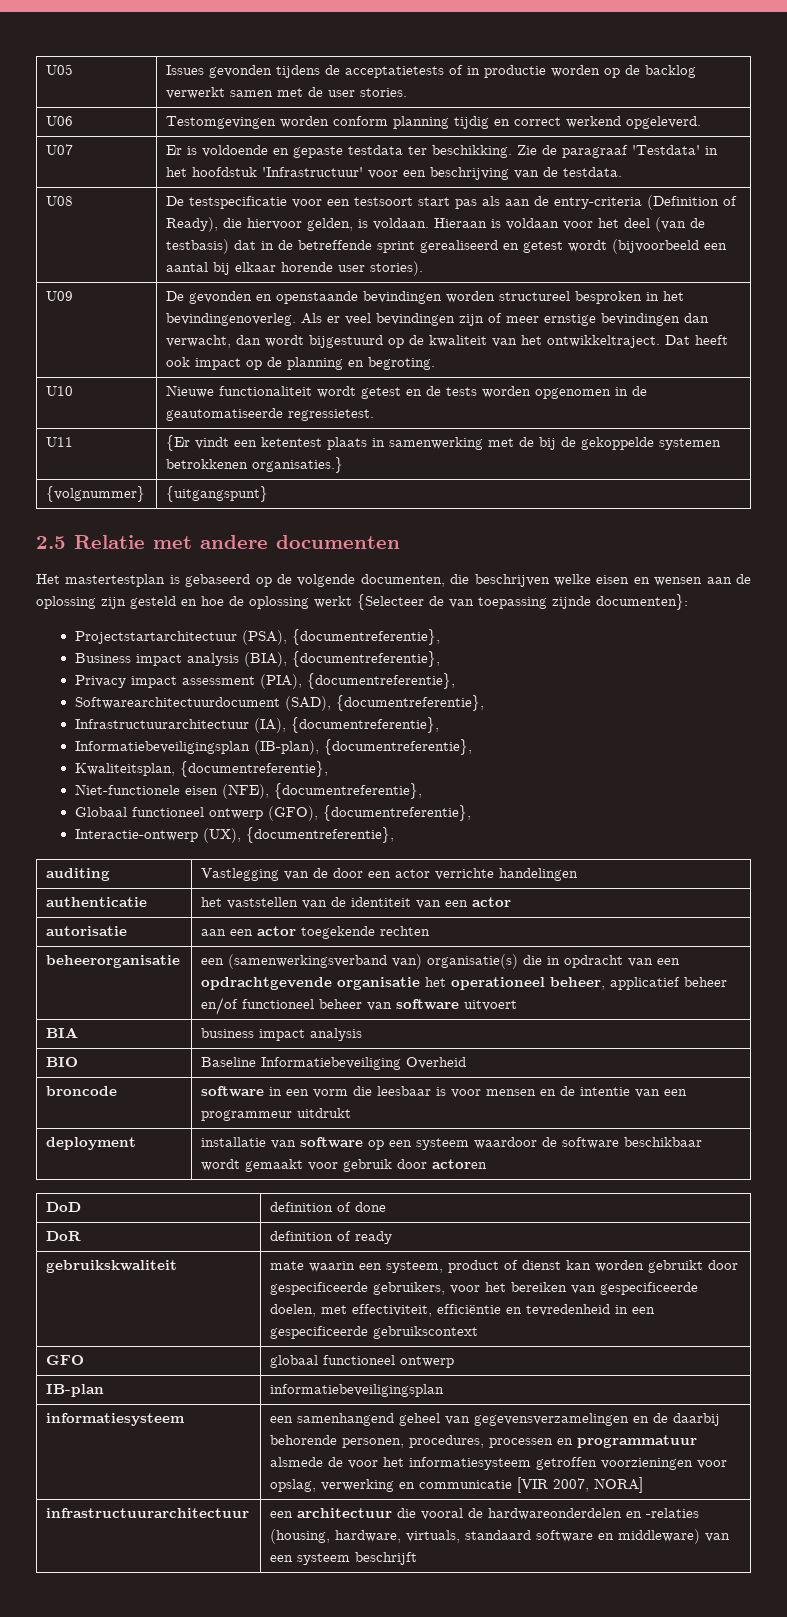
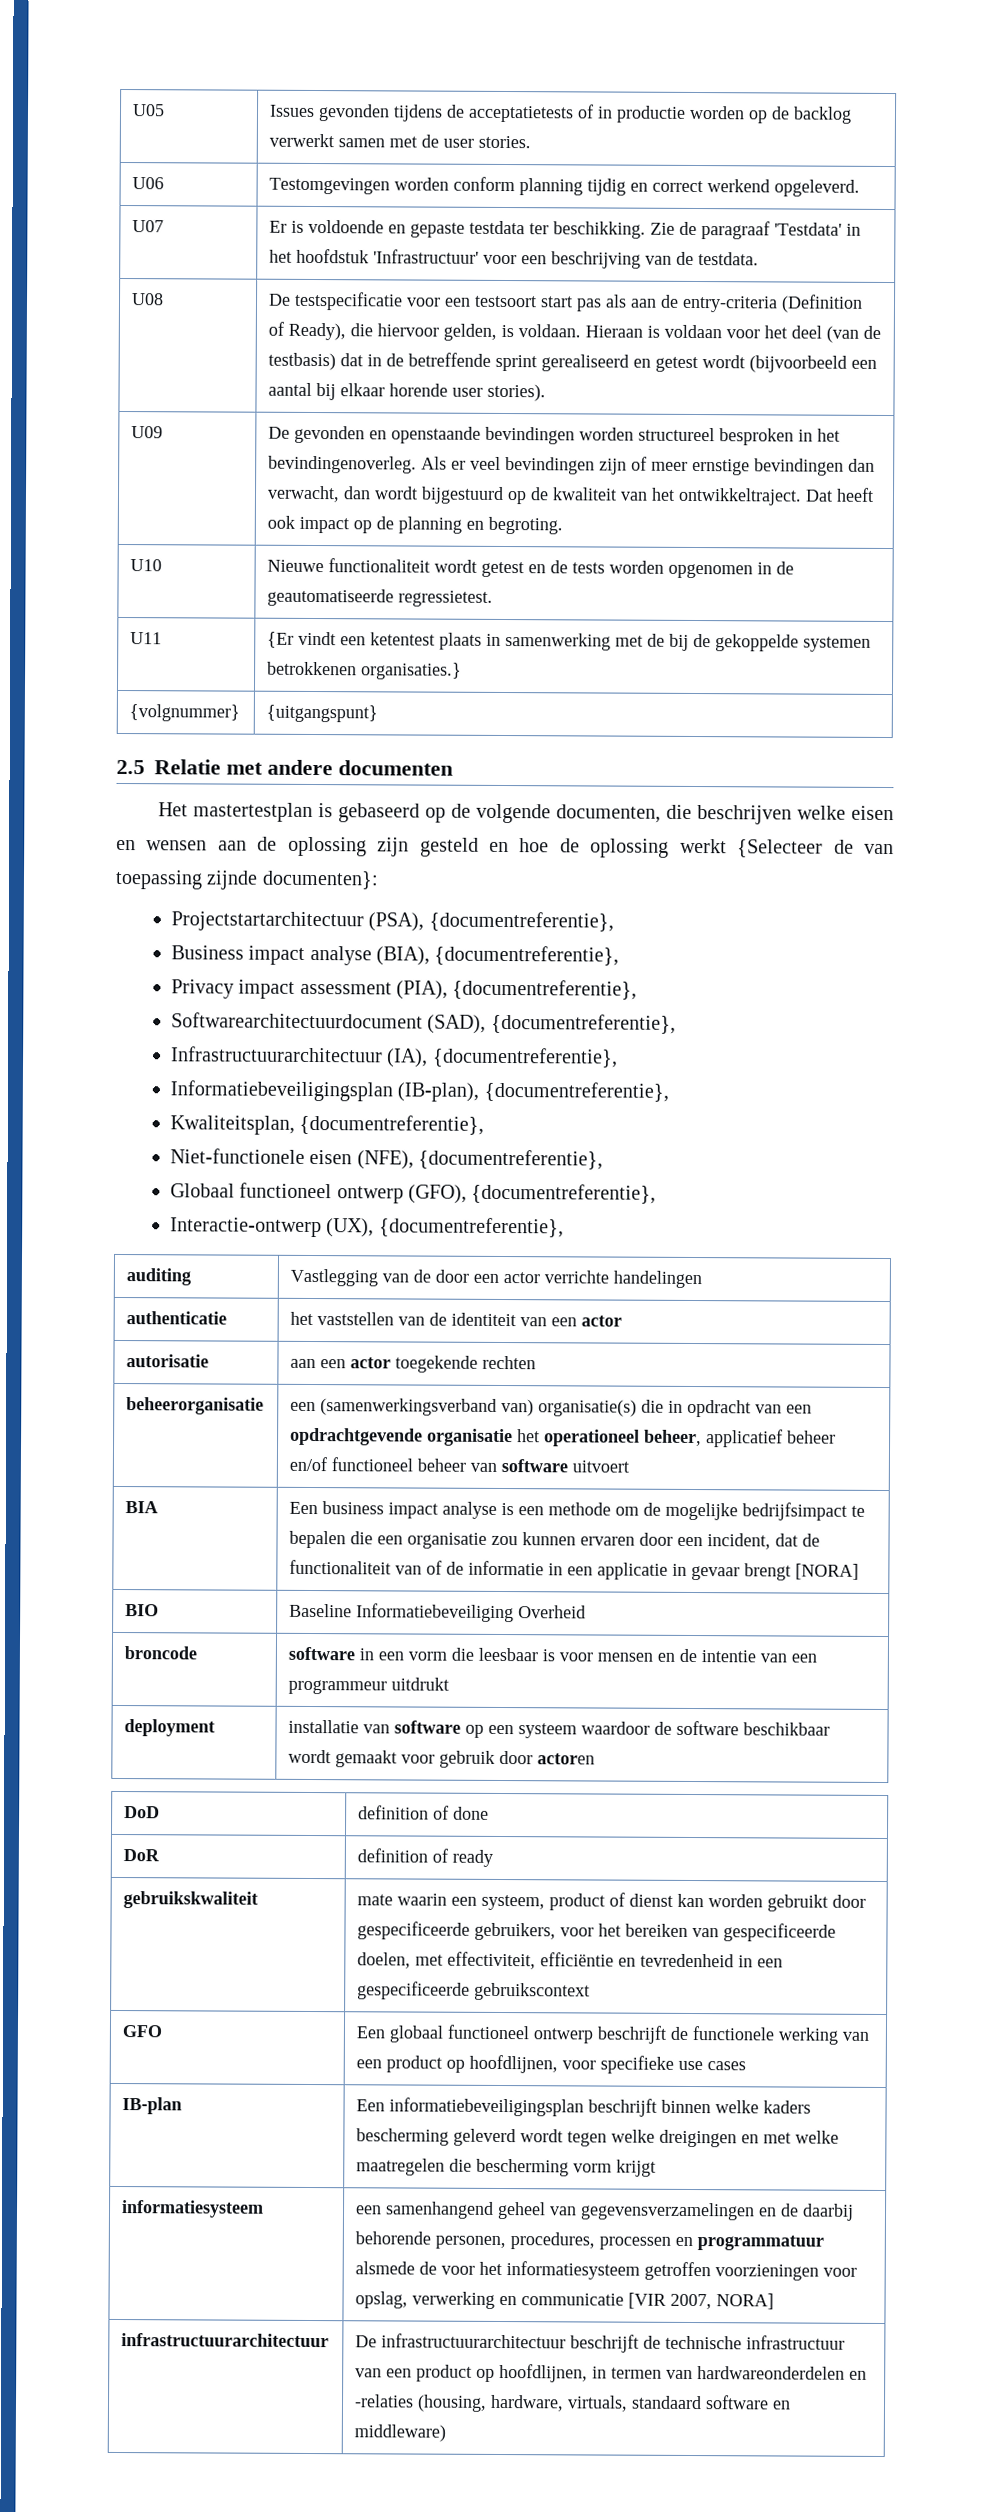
[186,653,239,666] analysis -> [309,945,372,966] analyse
(79, 1032) none -> [289,1501,319,1515] Een
[310,1028,363,1041] analysis -> [442,1501,866,1521] [289,1530,821,1550] [289,1559,860,1581] analyse is een methode om de mogelijke bedrijfsimpact te bepalen die een organisatie zou kunnen ervaren door een incident, dat de functionaliteit van of de informatie in een applicatie in gevaar brengt [NORA]
(85, 1360) none -> [356,2026,386,2039] Een
(455, 1362) none -> [597,2025,870,2045] [356,2054,747,2074] beschrijft de functionele werking van een product op hoofdlijnen, voor specifieke use cases
(105, 1390) none -> [356,2099,386,2112] Een
(445, 1390) none -> [588,2098,812,2117] [356,2128,840,2148] [356,2158,657,2177] beschrijft binnen welke kaders bescherming geleverd wordt tegen welke dreigingen en met welke maatregelen die bescherming vorm krijgt
[270,1508,484,1520] een architectuur die vooral de -> [355,2333,846,2353] [355,2363,694,2383] De infrastructuurarchitectuur beschrijft de technische infrastructuur van een product op hoofdlijnen, in termen van
[705,1533,731,1542] [270,1552,418,1565] van een systeem beschrijft -> (447, 2433) none

